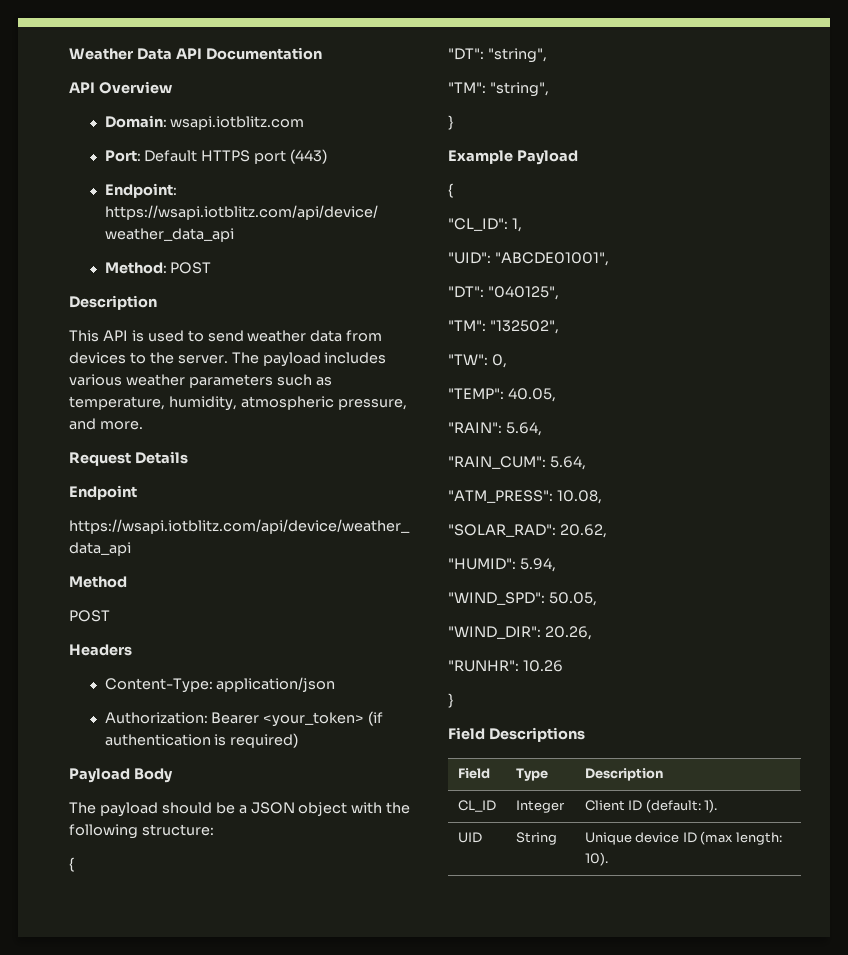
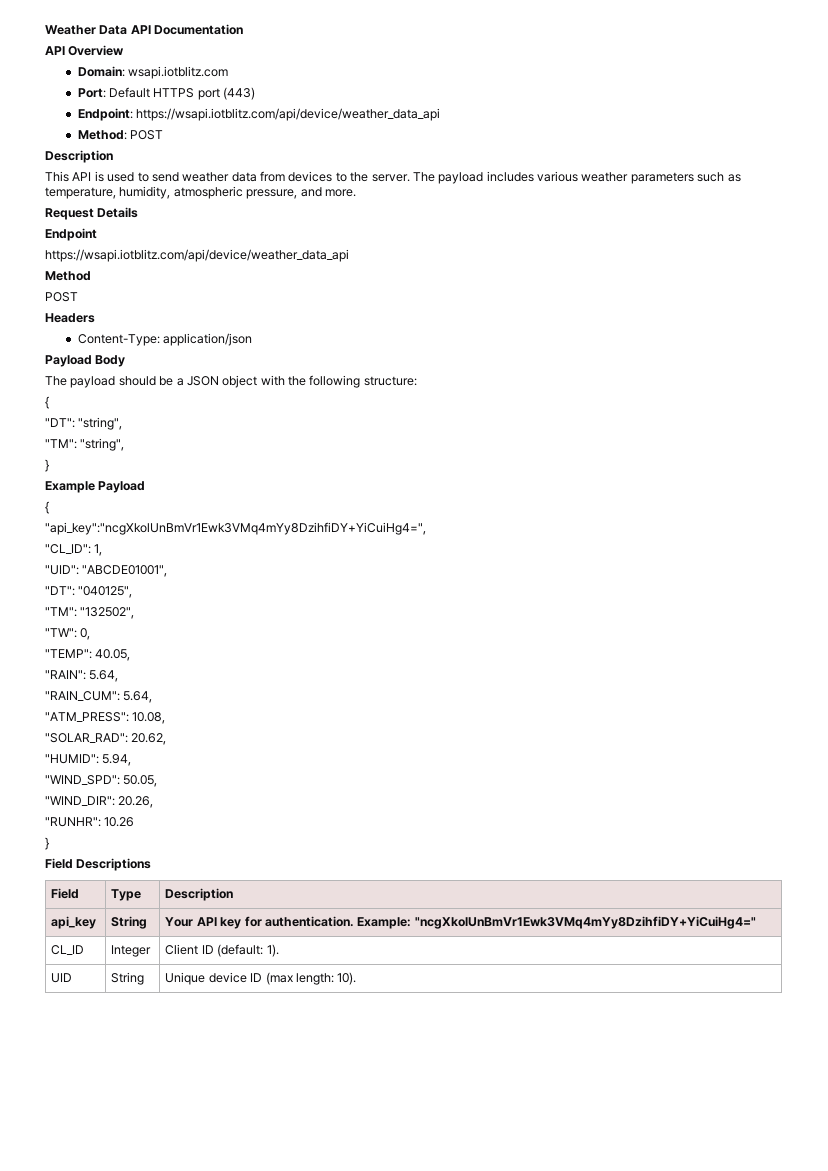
[104,711,384,727] [104,733,299,748] // Authorization: Bearer <your_token> (if authentication is required) -> (253, 339) none
(453, 190) none -> [45,522,426,535] // "api_key":"ncgXkolUnBmVr1Ewk3VMq4mYy8DzihfiDY+YiCuiHg4=",
(663, 774) none -> [51,916,97,929] [111,916,148,929] [165,916,756,929] // api_key | String | Your API key for authentication. Example: "ncgXkolUnBmVr1Ewk3VMq4mYy8DzihfiDY+YiCuiHg4="

